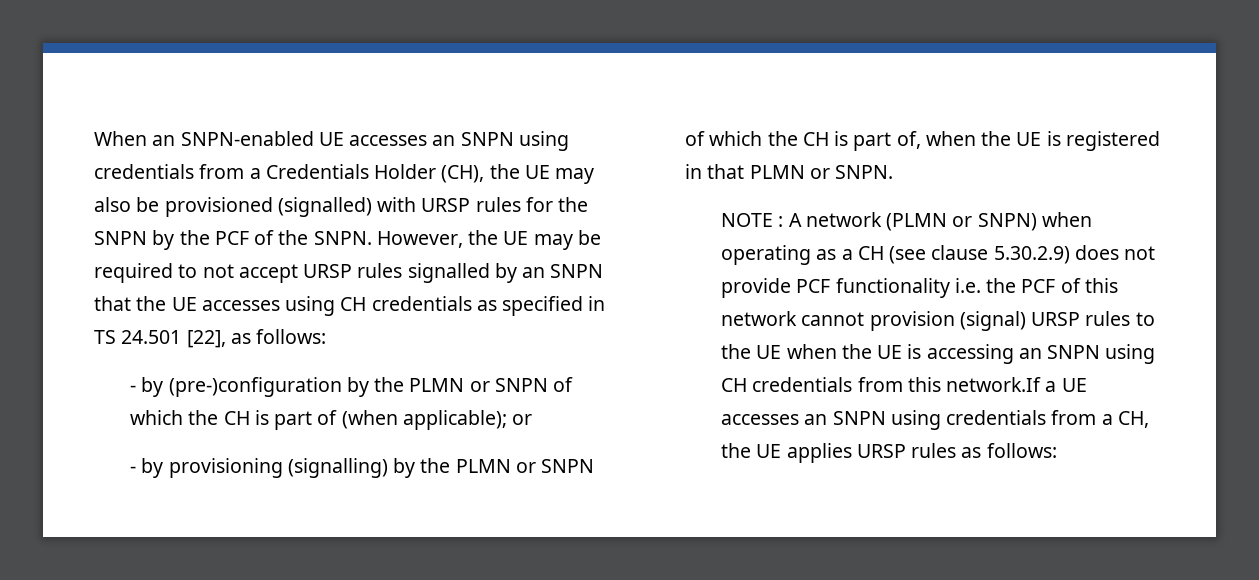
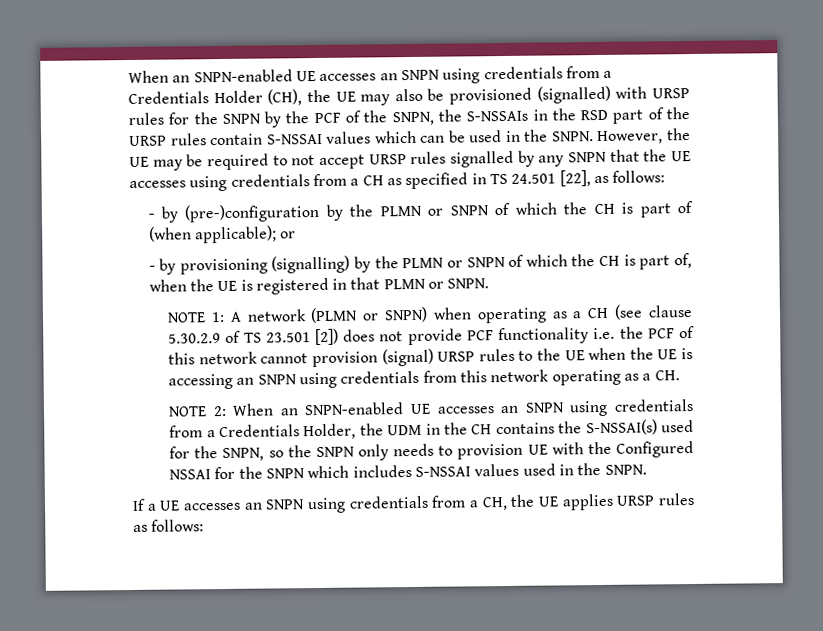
(309, 237) none -> [391,107,690,126] [129,129,549,146] SNPN, the S-NSSAIs in the RSD part of the URSP rules contain S-NSSAI values which can be used in the
[522,267,546,278] an -> [538,155,565,167] any
[340,296,472,311] CH credentials -> [230,173,384,187] credentials from a CH
[778,216,784,227] : -> [210,311,225,323] 1:
[993,246,1070,264] 5.30.2.9) -> [168,328,339,346] 5.30.2.9 of TS 23.501 [2])
[721,378,748,392] CH -> (338, 380) none
[946,377,1042,392] network.If -> [490,369,680,386] [168,398,695,417] [169,419,694,440] [169,441,694,462] [169,462,647,480] [132,498,146,511] network operating as a CH. // NOTE 2: When an SNPN-enabled UE accesses an SNPN using credentials from a Credentials Holder, the UDM in the CH contains the S-NSSAI(s) used for the SNPN, so the SNPN only needs to provision UE with the Configured NSSAI for the SNPN which includes S-NSSAI values used in the SNPN. // If

